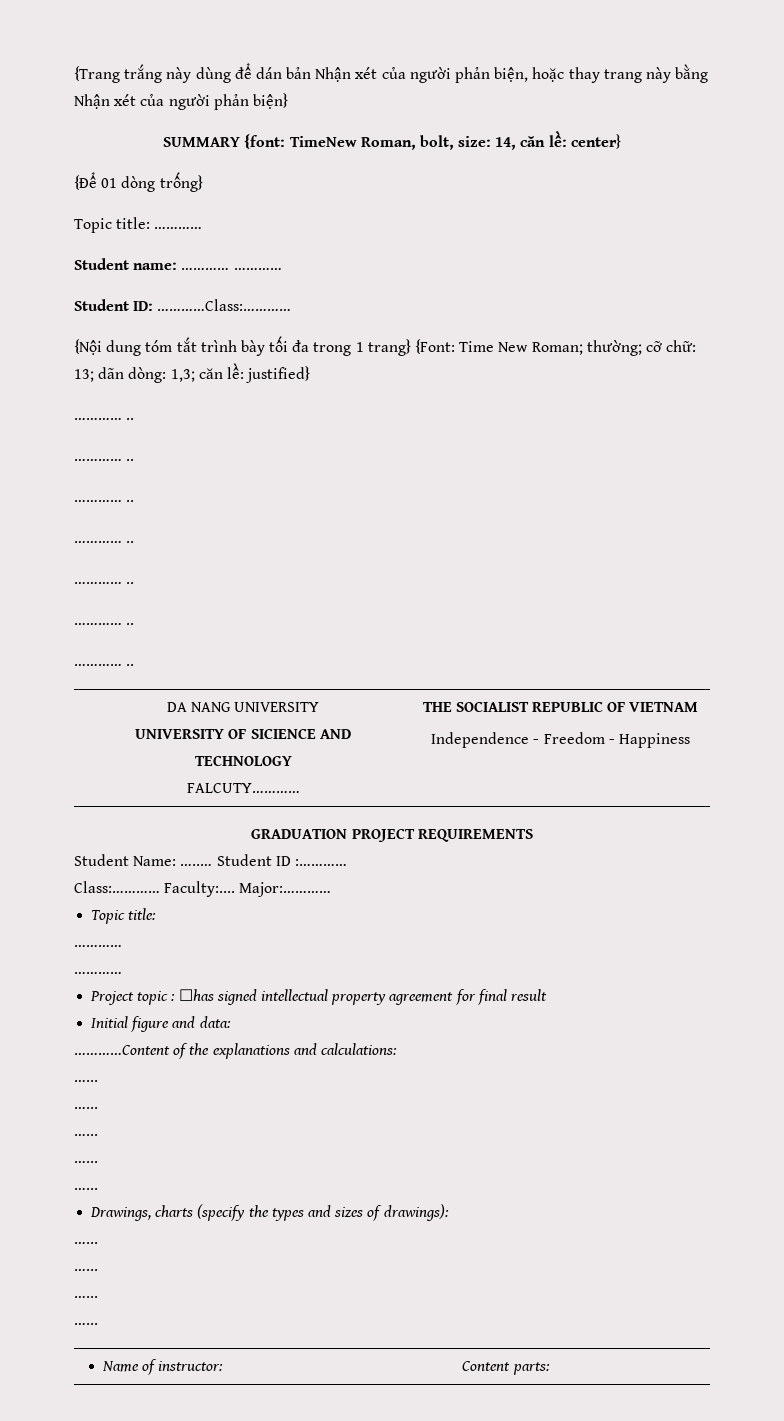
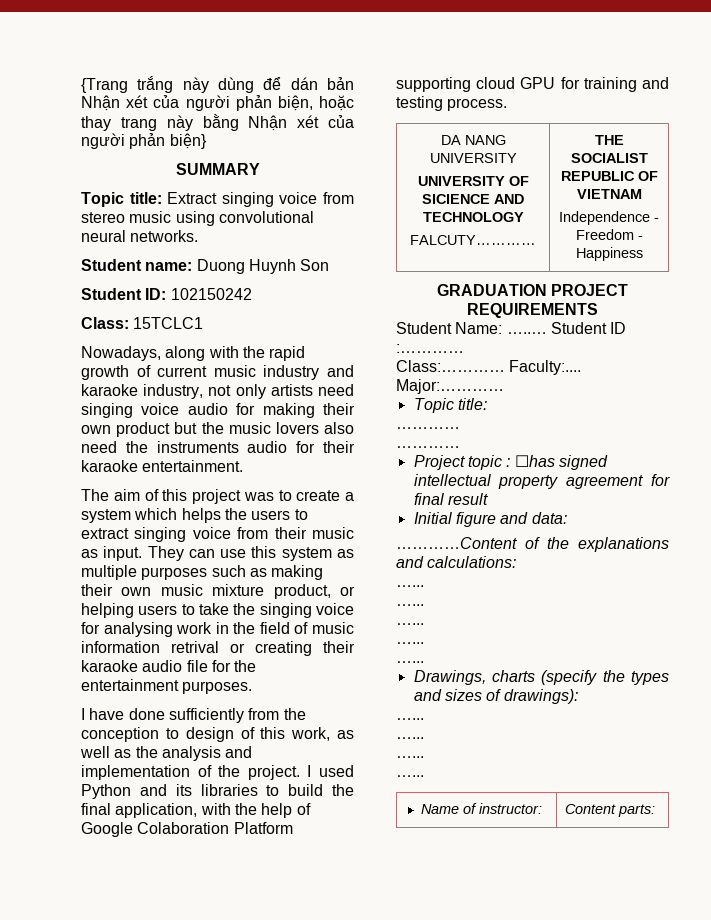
[244,131,621,150] [74,172,203,192] [74,217,203,233] {font: TimeNew Roman, bolt, size: 14, căn lề: center} // {Để 01 dòng trống} // Topic title: ………… -> [81,192,354,207] [81,211,314,226] [81,230,199,242] // Topic title: Extract singing voice from stereo music using convolutional neural networks.
[181,268,282,270] ………… ………… -> [196,259,330,274] Duong Huynh Son
[157,299,292,311] [74,336,697,356] [74,363,311,383] [74,418,135,420] [74,459,135,461] [74,500,135,502] [74,541,135,543] [74,582,135,584] [74,623,135,625] [74,664,135,666] …………Class:………… // {Nội dung tóm tắt trình bày tối đa trong 1 trang} {Font: Time New Roman; thường; cỡ chữ: 13; dãn dòng: 1,3; căn lề: justified} // ………… .. // ………… .. // ………… .. // ………… .. // ………… .. // ………… .. // ………… .. -> [170,288,252,300] [81,317,204,329] [81,346,306,361] [81,365,354,380] [81,384,354,399] [81,403,355,418] [81,422,354,437] [81,441,355,453] [81,460,244,472] [81,489,354,504] [81,508,308,523] [81,527,354,542] [81,546,354,561] [81,565,324,580] [81,584,355,599] [81,603,354,618] [81,622,355,637] [81,641,355,656] [81,660,257,672] [81,679,253,694] [81,708,306,723] [81,727,354,742] [80,746,253,761] [81,765,354,780] [81,784,354,799] [81,803,311,818] [81,822,293,837] [396,77,669,92] [396,96,508,111] 102150242 // Class: 15TCLC1 // Nowadays, along with the rapid growth of current music industry and karaoke industry, not only artists need singing voice audio for making their own product but the music lovers also need the instruments audio for their karaoke entertainment. // The aim of this project was to create a system which helps the users to extract singing voice from their music as input. They can use this system as multiple purposes such as making their own music mixture product, or helping users to take the singing voice for analysing work in the field of music information retrival or creating their karaoke audio file for the entertainment purposes. // I have done sufficiently from the conception to design of this work, as well as the analysis and implementation of the project. I used Python and its libraries to build the final application, with the help of Google Colaboration Platform supporting cloud GPU for training and testing process.

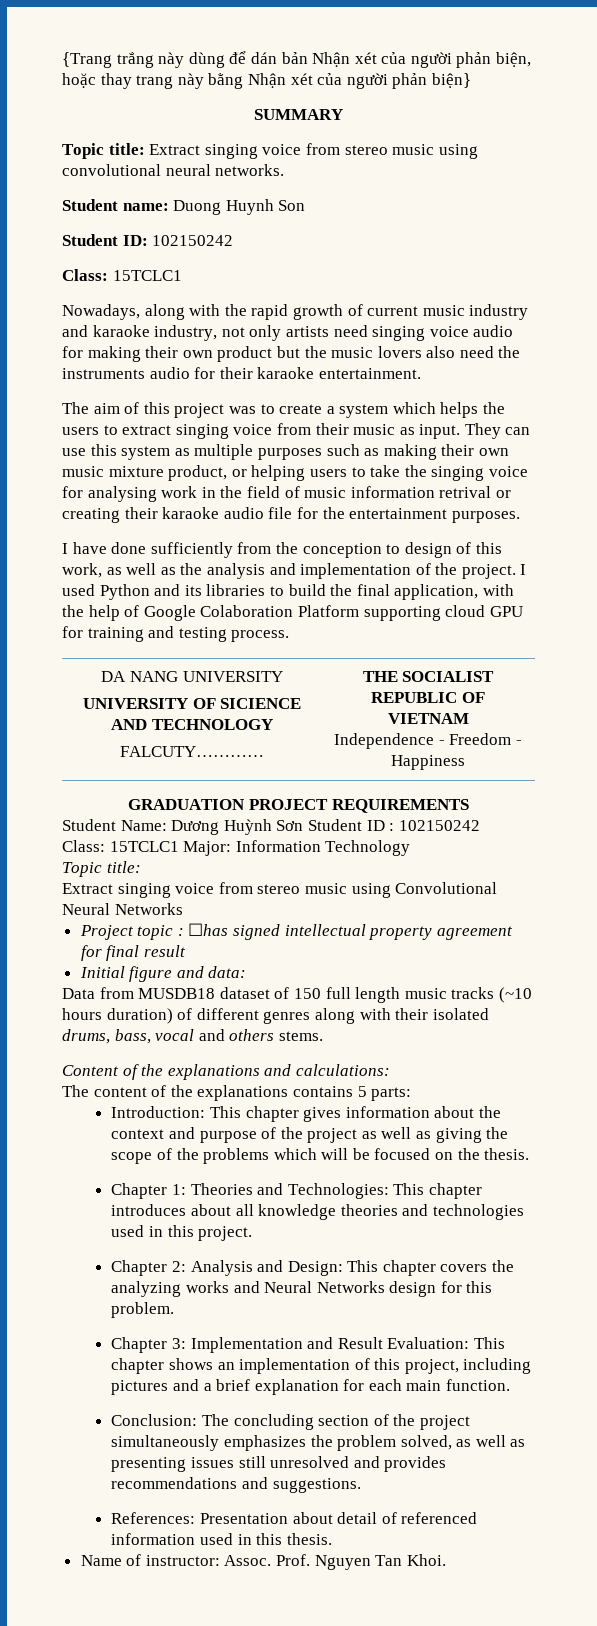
[506,322,627,334] [396,344,464,353] [396,360,582,375] [396,379,504,394] [413,398,487,413] [396,427,460,429] [396,446,460,448] …..… Student ID :………… // Class:………… Faculty:.... Major:………… // Topic title: // ………… // ………… -> [171,819,480,835] [62,840,411,856] [62,861,141,877] [62,882,498,898] [62,903,183,915] Dương Huỳnh Sơn Student ID : 102150242 // Class: 15TCLC1 Major: Information Technology // Topic title: // Extract singing voice from stereo music using Convolutional Neural Networks
[396,537,517,549] …………Content -> [62,987,532,1003] [62,1008,489,1024] [62,1029,323,1044] [62,1065,119,1076] Data from MUSDB18 dataset of 150 full length music tracks (~10 hours duration) of different genres along with their isolated drums, bass, vocal and others stems. // Content
[396,585,424,587] [396,604,424,606] [396,623,424,625] [396,642,424,644] [396,661,424,663] [413,670,669,685] [413,689,578,704] [396,718,424,720] [396,737,424,739] [396,756,424,758] [396,775,424,777] [420,803,542,814] [564,804,655,817] …... // …... // …... // …... // …... // Drawings, charts (specify the types and sizes of drawings): // …... // …... // …... // …... // Name of instructor: | Content parts: -> [62,1085,412,1101] [111,1106,501,1122] [111,1127,509,1143] [111,1148,530,1164] [111,1183,482,1199] [111,1204,524,1220] [111,1225,253,1241] [111,1260,515,1276] [111,1281,493,1297] [111,1302,175,1318] [111,1337,505,1353] [111,1358,532,1374] [111,1379,511,1395] [111,1414,470,1430] [111,1435,526,1451] [111,1456,447,1472] [111,1477,361,1493] [111,1512,478,1524] [111,1533,332,1545] [80,1554,446,1570] The content of the explanations contains 5 parts: // Introduction: This chapter gives information about the context and purpose of the project as well as giving the scope of the problems which will be focused on the thesis. // Chapter 1: Theories and Technologies: This chapter introduces about all knowledge theories and technologies used in this project. // Chapter 2: Analysis and Design: This chapter covers the analyzing works and Neural Networks design for this problem. // Chapter 3: Implementation and Result Evaluation: This chapter shows an implementation of this project, including pictures and a brief explanation for each main function. // Conclusion: The concluding section of the project simultaneously emphasizes the problem solved, as well as presenting issues still unresolved and provides recommendations and suggestions. // References: Presentation about detail of referenced information used in this thesis. // Name of instructor: Assoc. Prof. Nguyen Tan Khoi.

